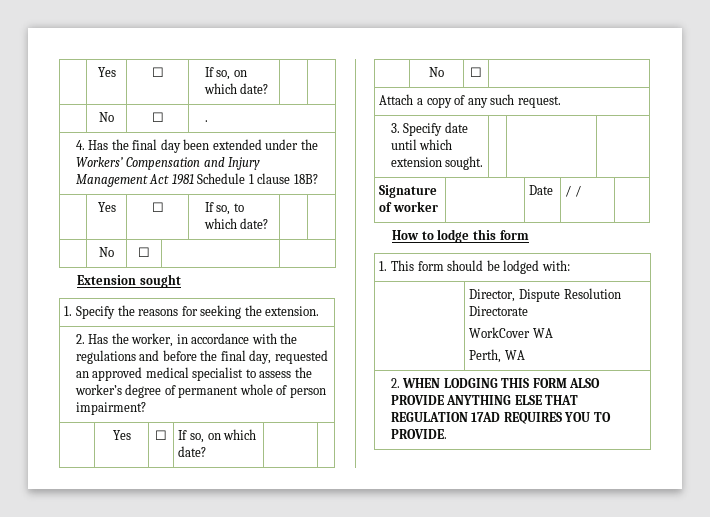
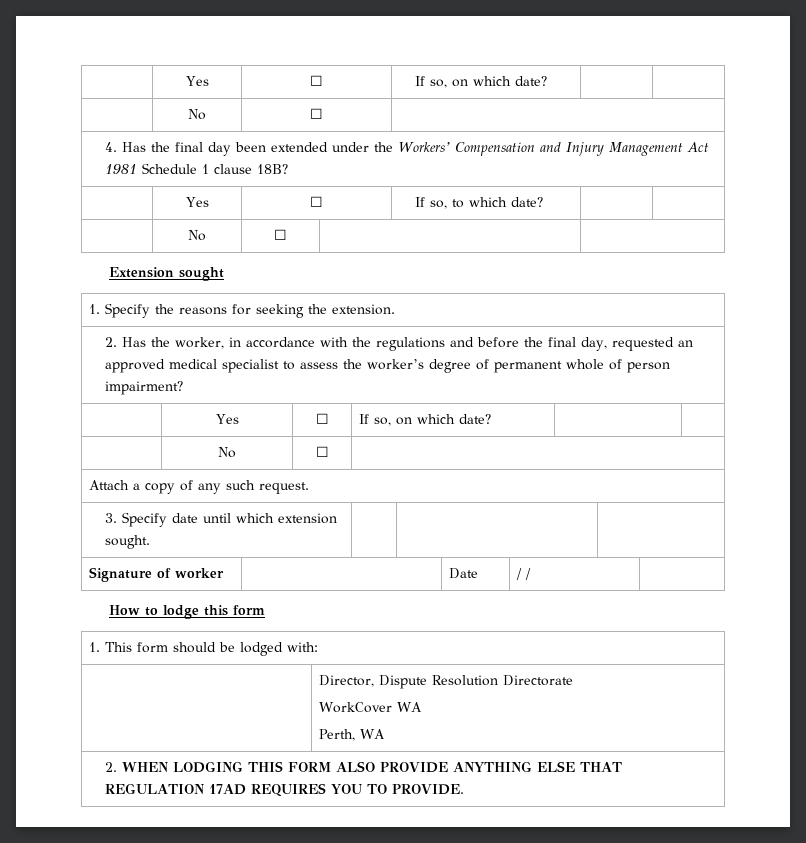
[97,67,116,77] [151,67,164,77] [204,67,247,80] [203,83,269,94] [99,112,114,122] [151,112,164,122] [204,120,208,122] | Yes | ☐ | If so, on which date? | | // | No | ☐ | . -> [185,76,209,86] [310,75,323,86] [415,76,548,88] [188,109,206,120] [310,108,323,119] | Yes | ☐ | If so, on which date? | | // | No | ☐ |

